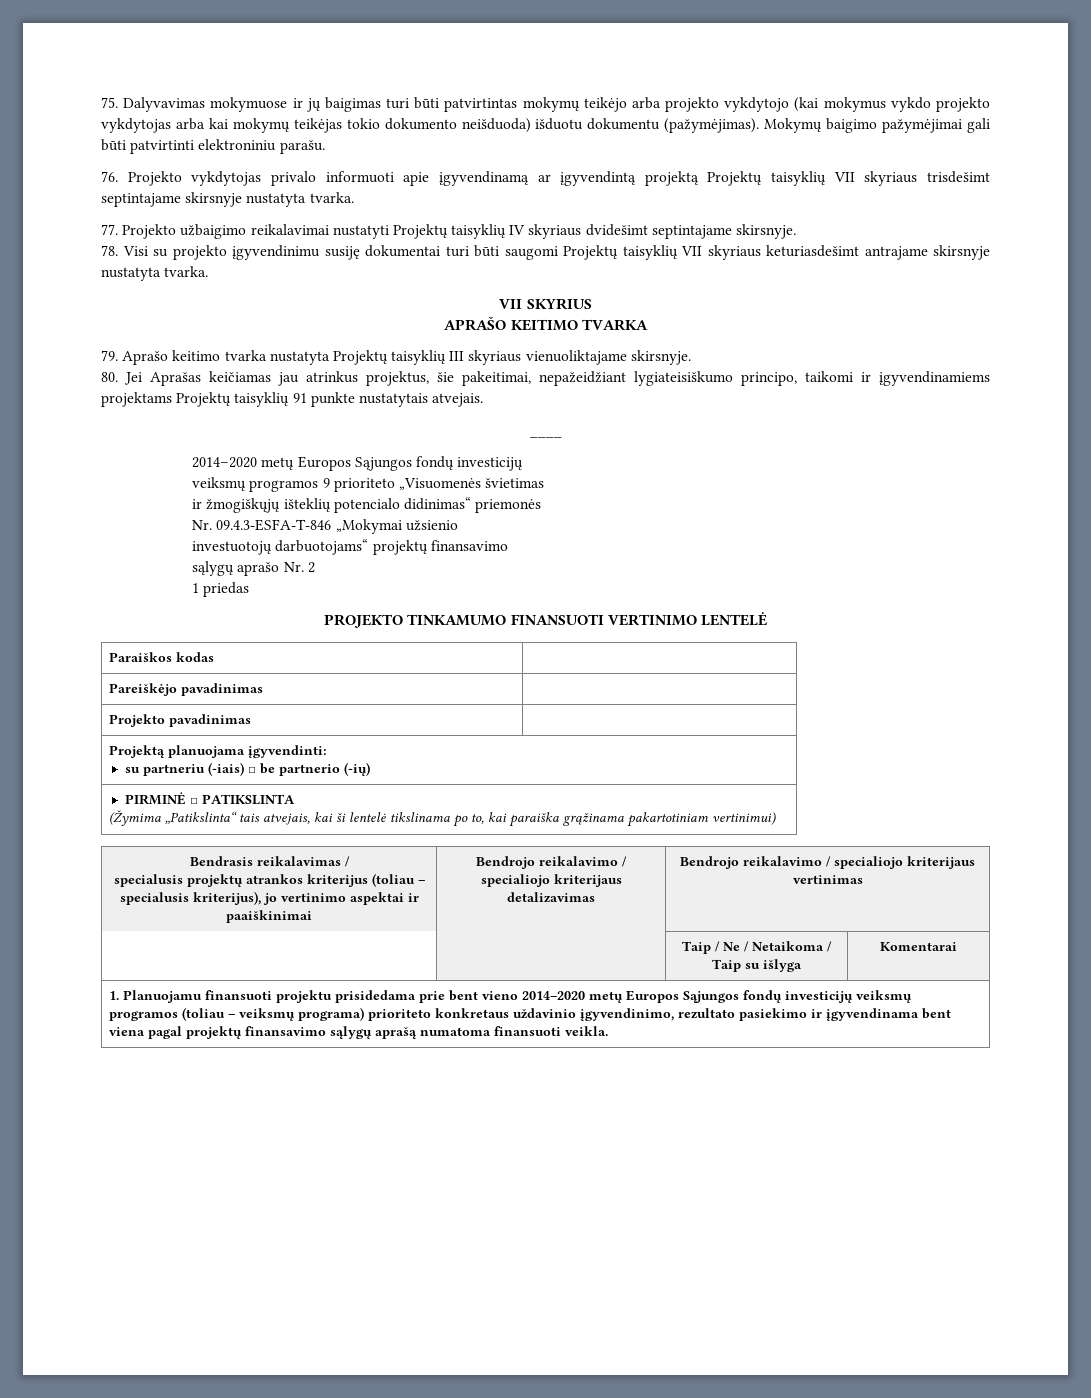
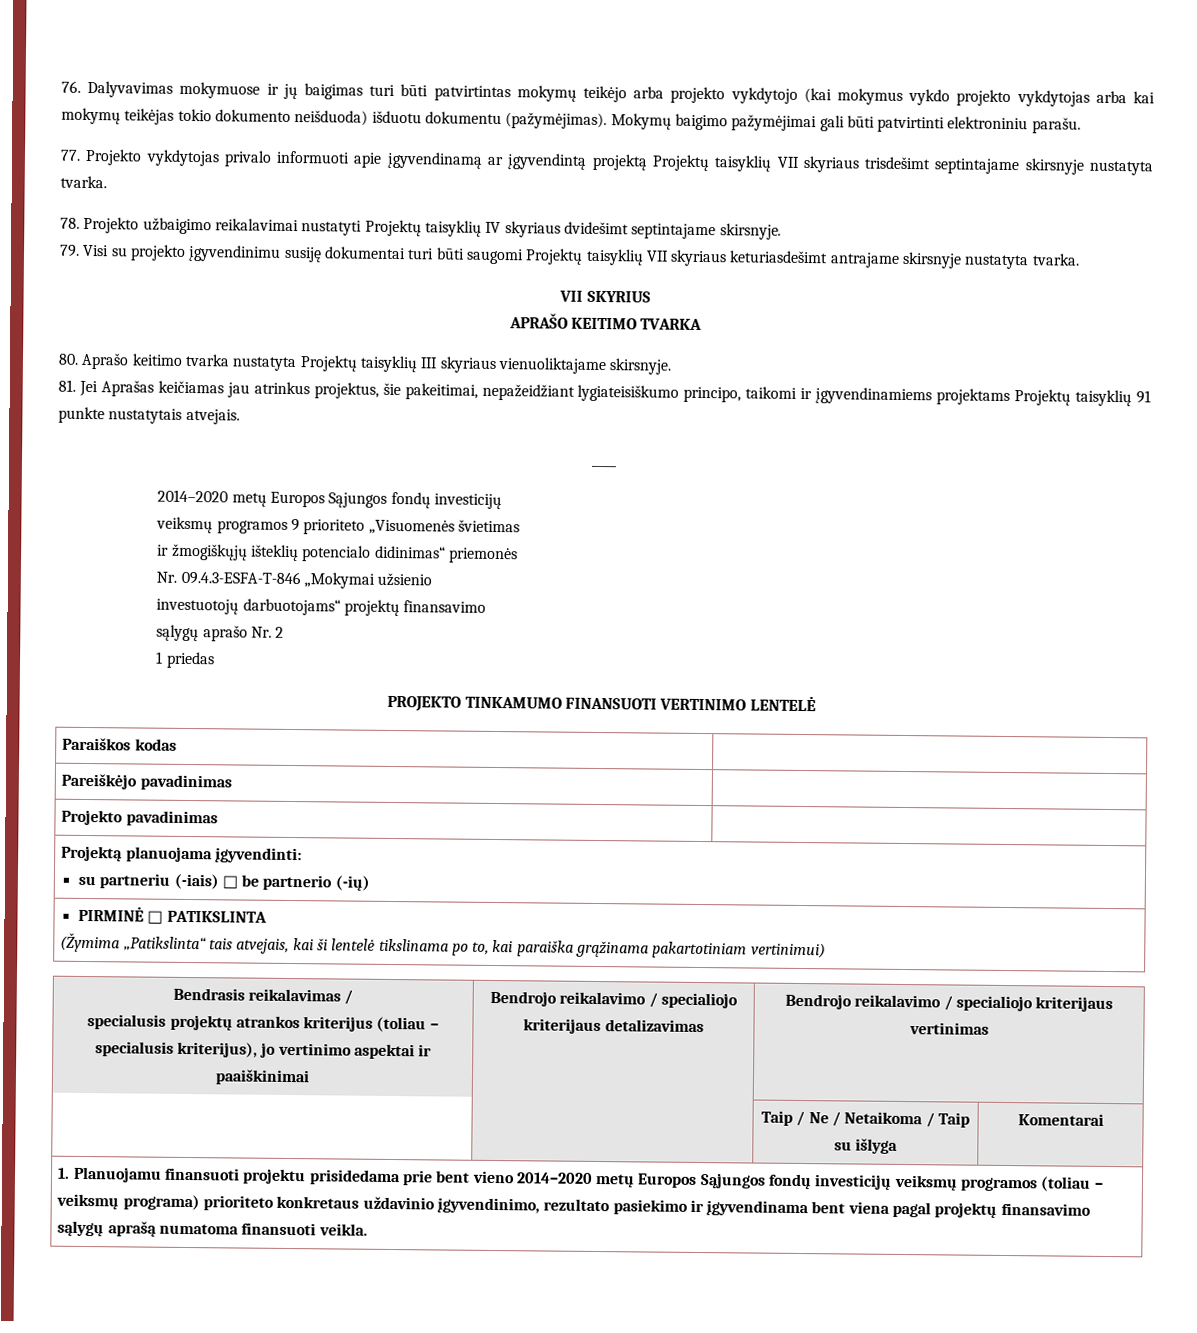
[101,97,118,108] 75. -> [61,80,81,93] 76.
[101,171,118,182] 76. -> [60,149,81,161] 77.
[101,224,118,235] 77. -> [60,217,80,229] 78.
[101,245,118,256] 78. -> [59,244,80,257] 79.
[101,350,118,361] 79. -> [58,353,79,365] 80.
[101,372,118,382] 80. -> [58,379,76,392] 81.

